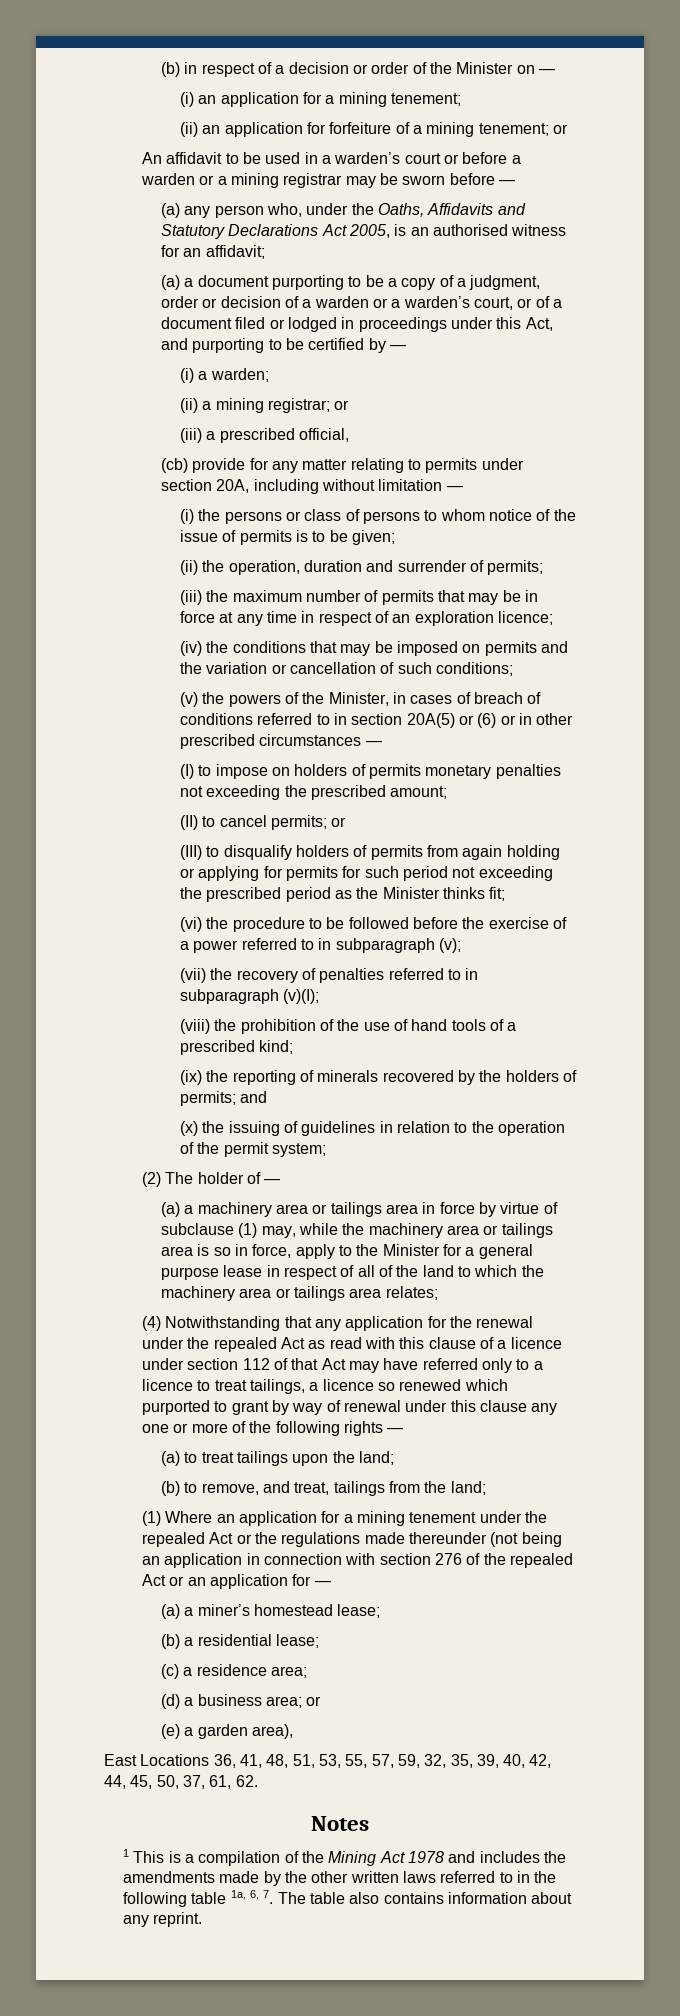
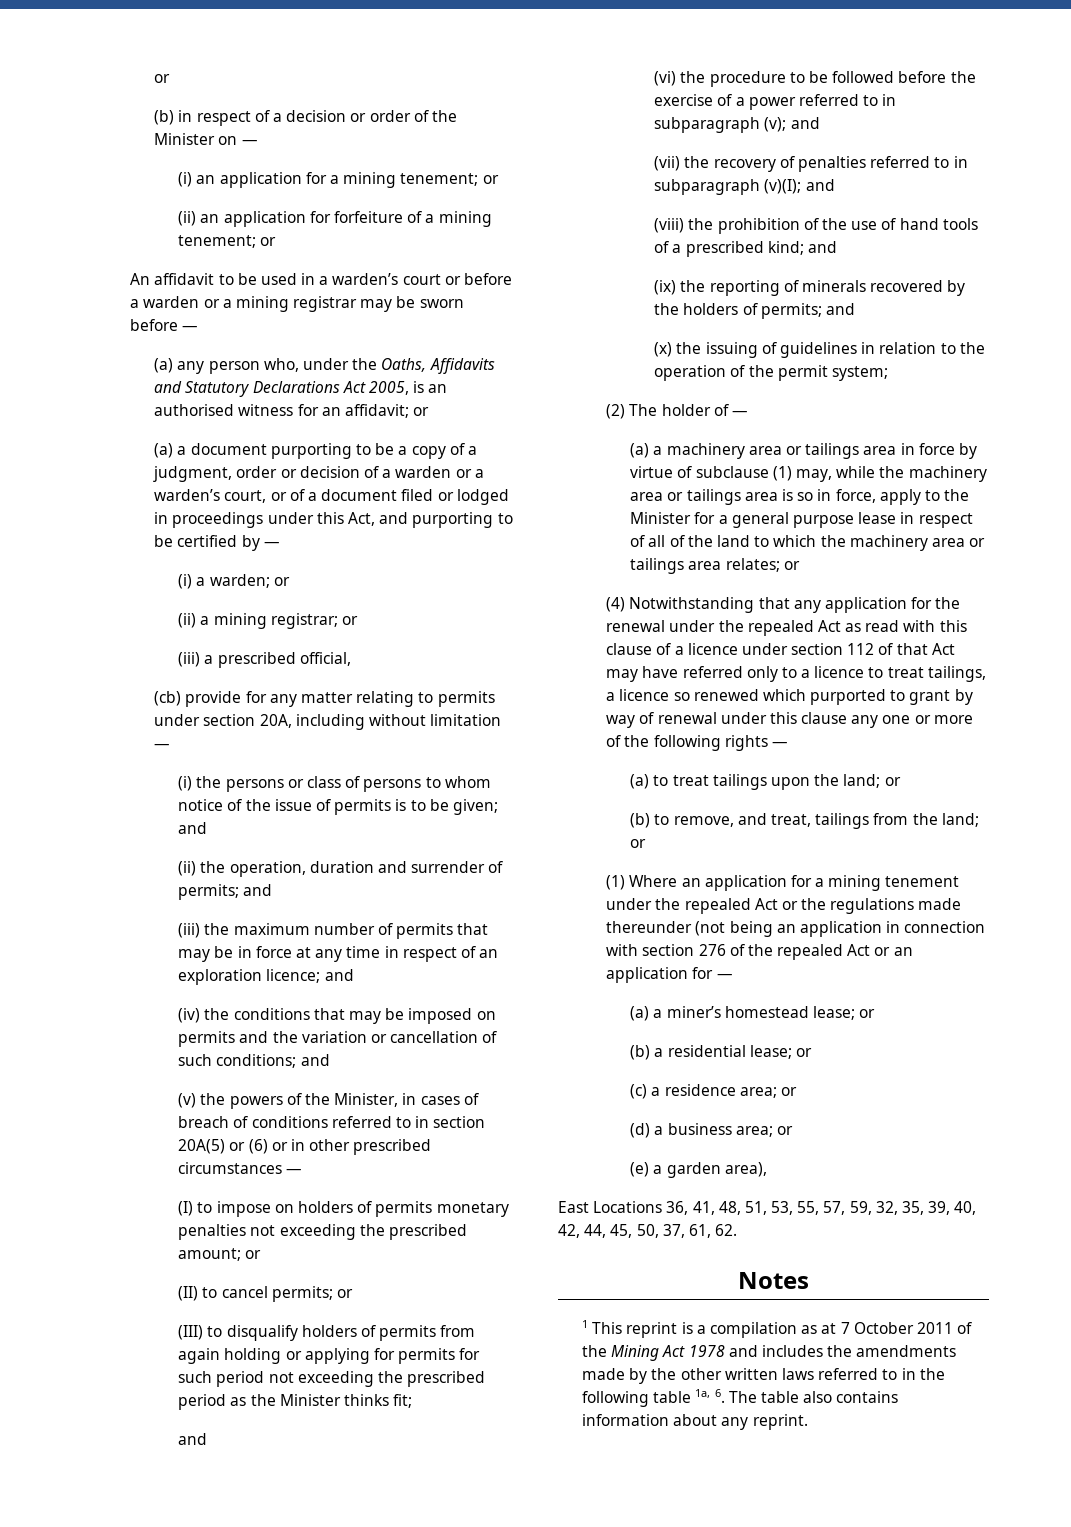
(160, 69) none -> [154,74,171,83] or //
(461, 99) none -> [482,175,499,184] or
(265, 252) none -> [413,407,430,416] or
(269, 375) none -> [273,577,290,586] or
(395, 537) none -> [178,822,208,834] and
(544, 567) none -> [243,884,273,896] and
(553, 618) none -> [324,969,354,981] and
(513, 669) none -> [300,1054,330,1066] and
(448, 792) none -> [245,1250,262,1259] or
(506, 894) none -> [178,1433,208,1445] // and
(461, 945) none -> [790,117,820,129] and
(320, 996) none -> [805,179,835,191] and
(294, 1047) none -> [808,241,838,253] and
(438, 1293) none -> [783,561,800,570] or
(394, 1458) none -> [884,777,901,786] or
(486, 1488) none -> [630,839,647,848] or
(381, 1611) none -> [859,1009,876,1018] or
(319, 1641) none -> [795,1048,812,1057] or
(307, 1672) none -> [780,1087,797,1096] or
(165, 1857) none -> [626,1322,678,1338] reprint
(281, 1858) none -> [801,1322,953,1334] as at 7 October 2011
[249,1890,274,1904] 6, 7. -> [714,1389,725,1403] 6.

